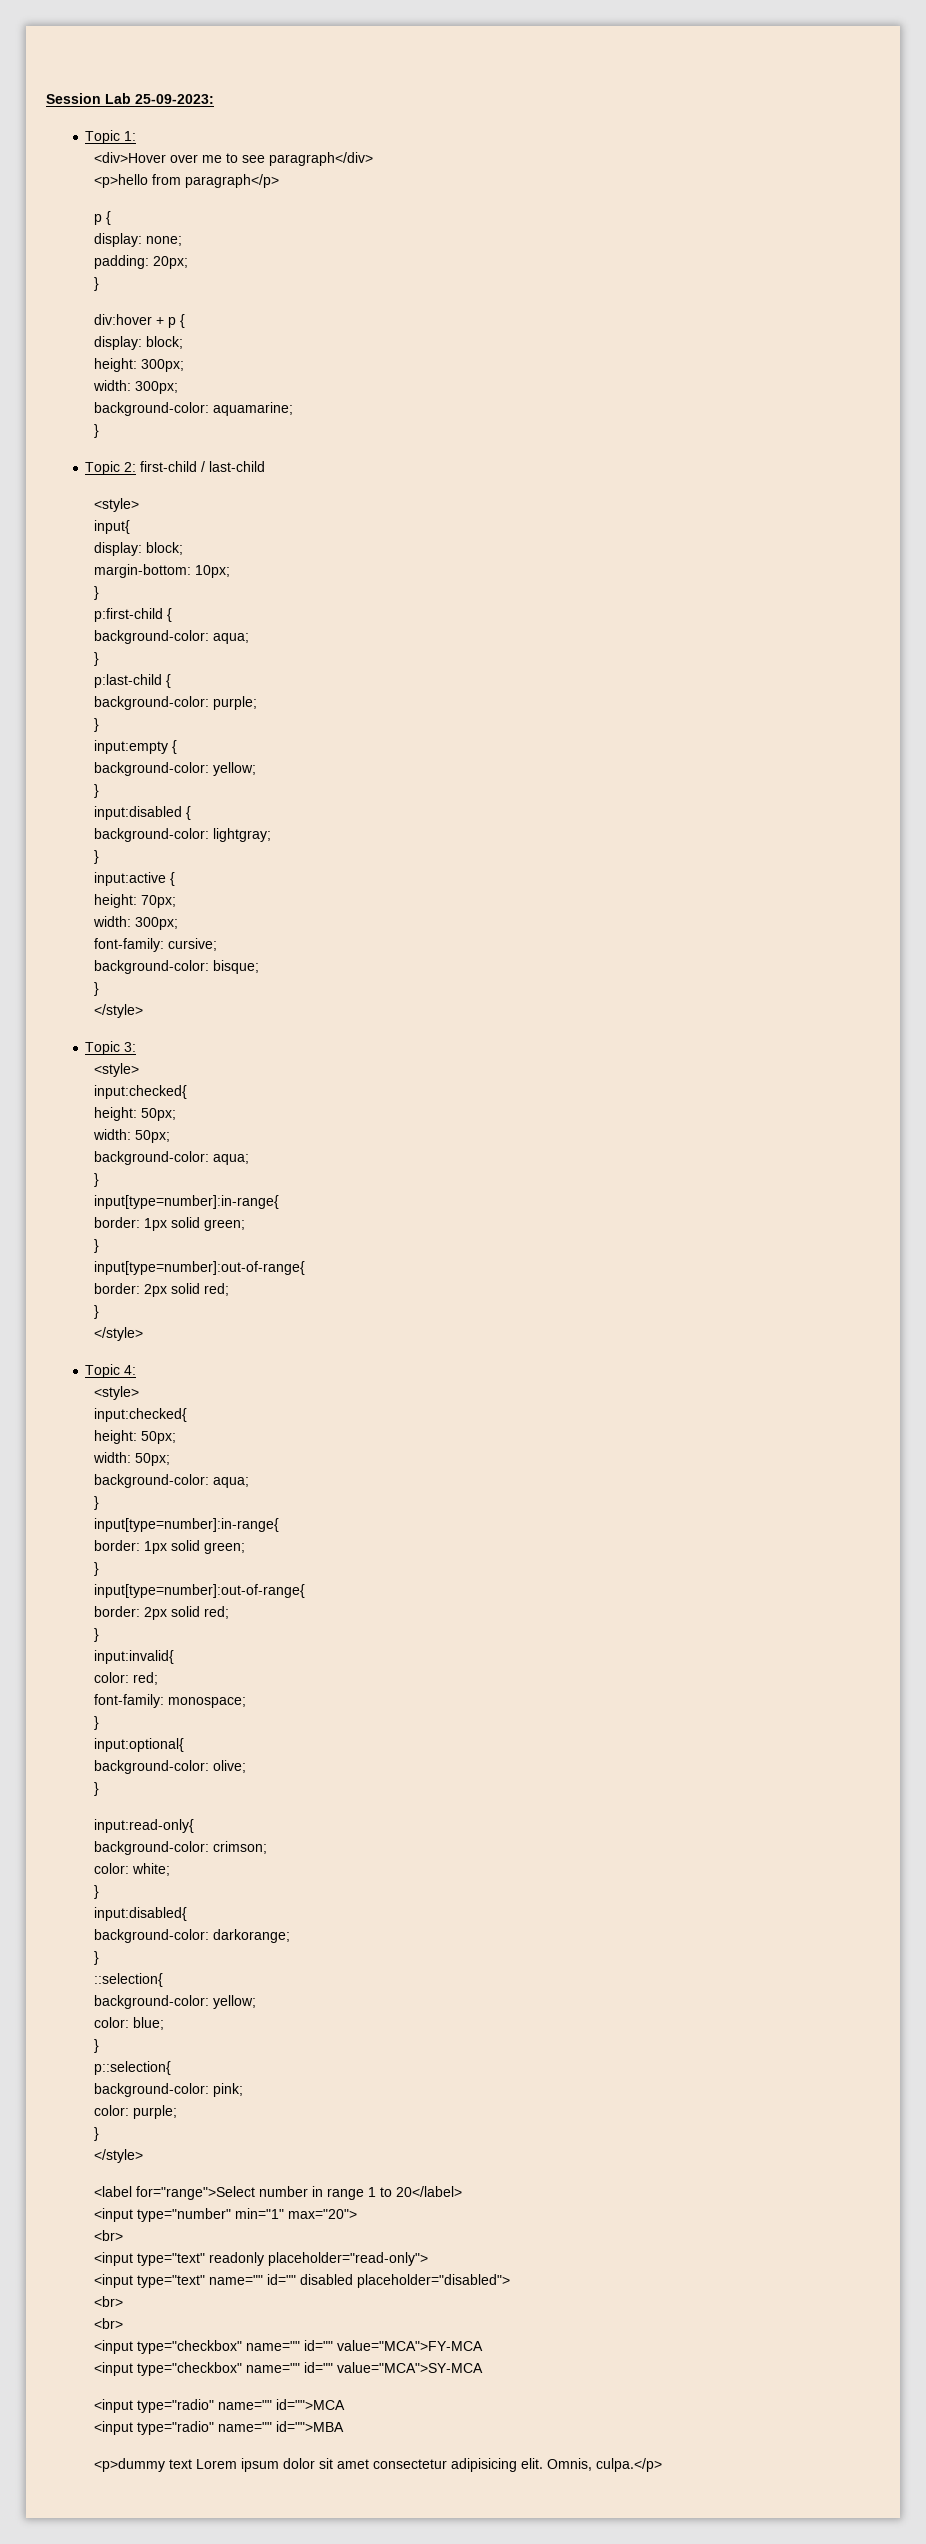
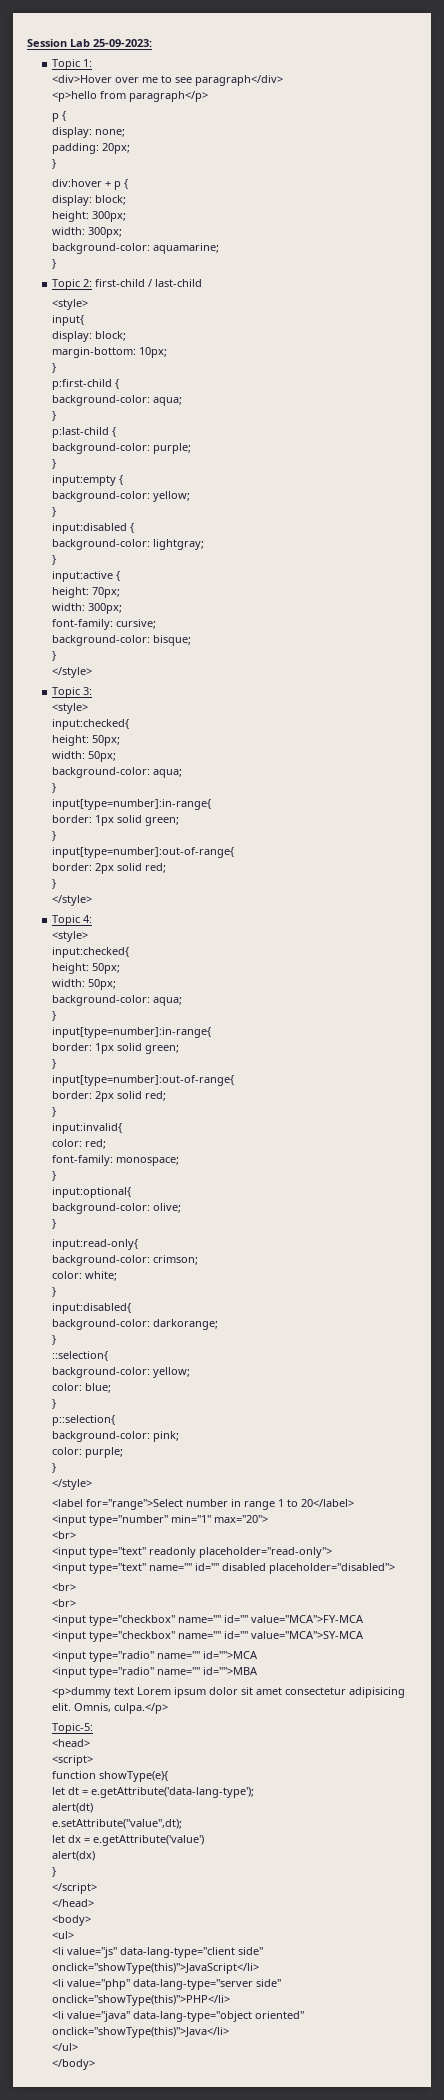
(662, 2465) none -> [52,1723,94,1734] [52,1739,91,1747] [52,1755,94,1766] [52,1771,169,1782] [52,1787,255,1798] [52,1803,94,1813] [52,1819,183,1829] [52,1835,205,1846] [52,1851,96,1861] [52,1867,57,1877] [52,1883,98,1894] [52,1899,95,1907] [52,1915,92,1926] [52,1931,75,1939] [52,1947,264,1958] [52,1963,260,1974] [52,1979,282,1990] [52,1995,231,2006] [52,2011,305,2022] [52,2027,230,2038] [52,2043,79,2051] [52,2059,96,2070] // Topic-5: // <head> // <script> // function showType(e){ // let dt = e.getAttribute('data-lang-type'); // alert(dt) // e.setAttribute("value",dt); // let dx = e.getAttribute('value') // alert(dx) // } // </script> // </head> // <body> // <ul> // <li value="js" data-lang-type="client side" onclick="showType(this)">JavaScript</li> // <li value="php" data-lang-type="server side" onclick="showType(this)">PHP</li> // <li value="java" data-lang-type="object oriented" onclick="showType(this)">Java</li> // </ul> // </body>

